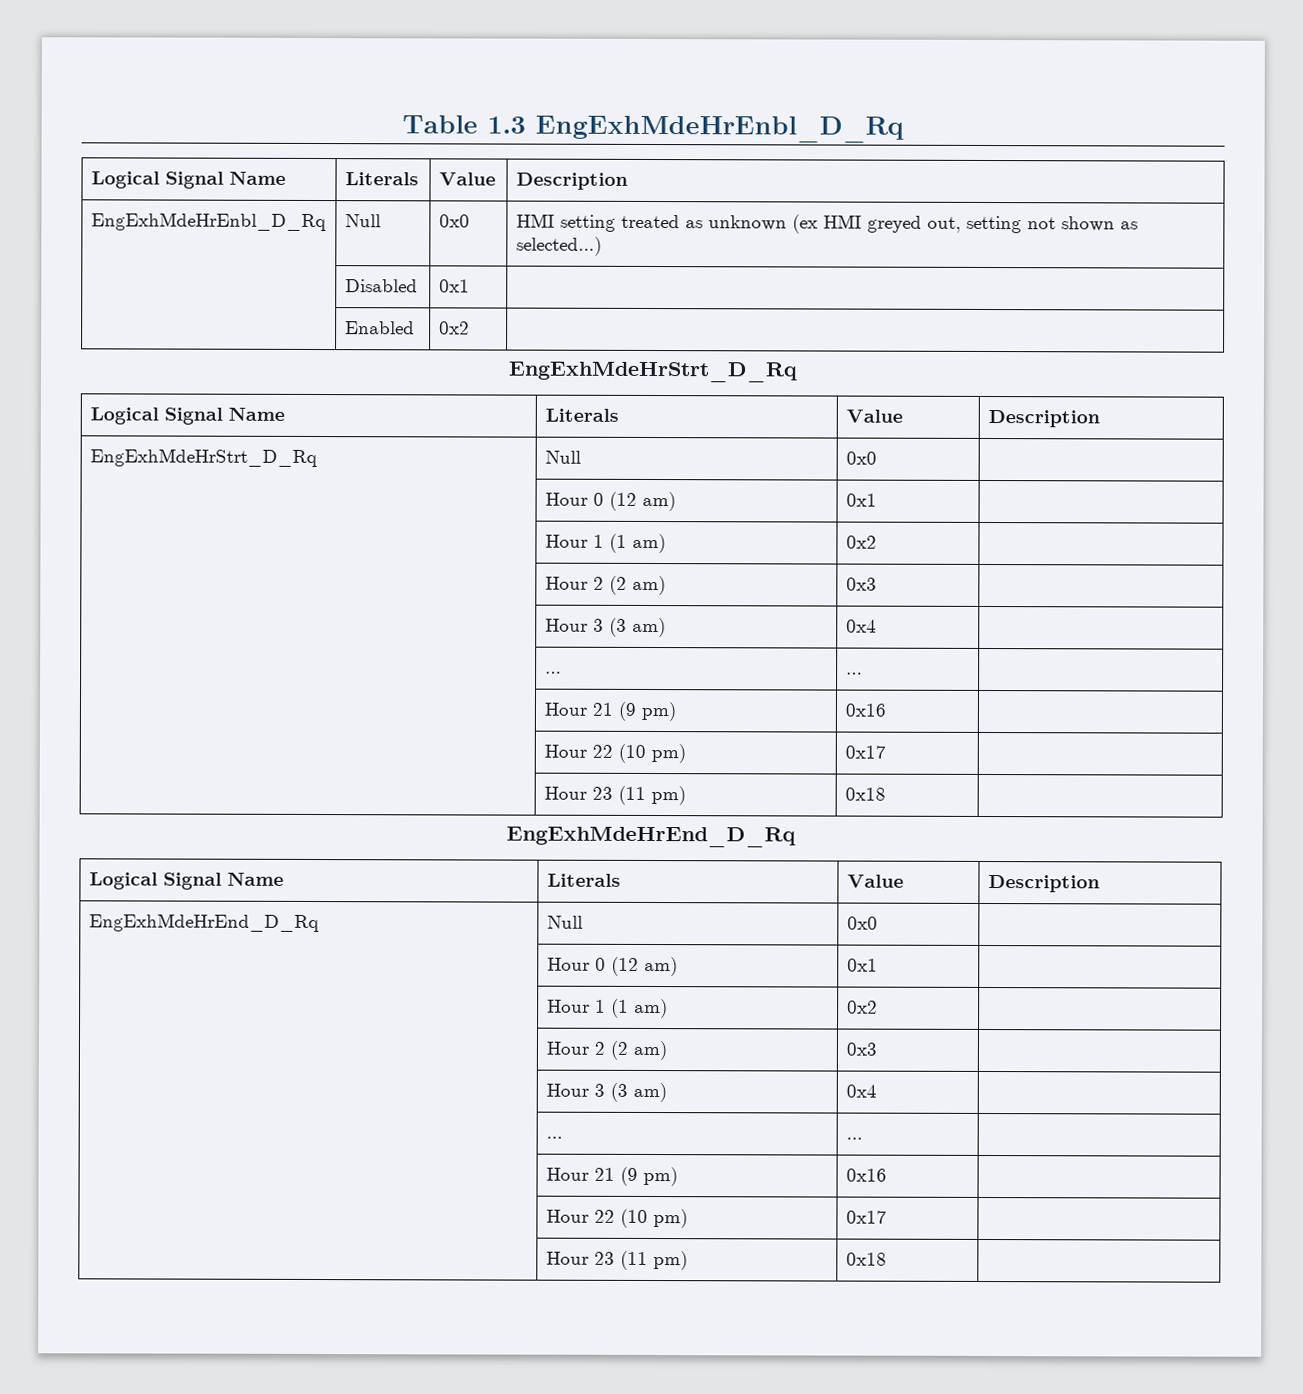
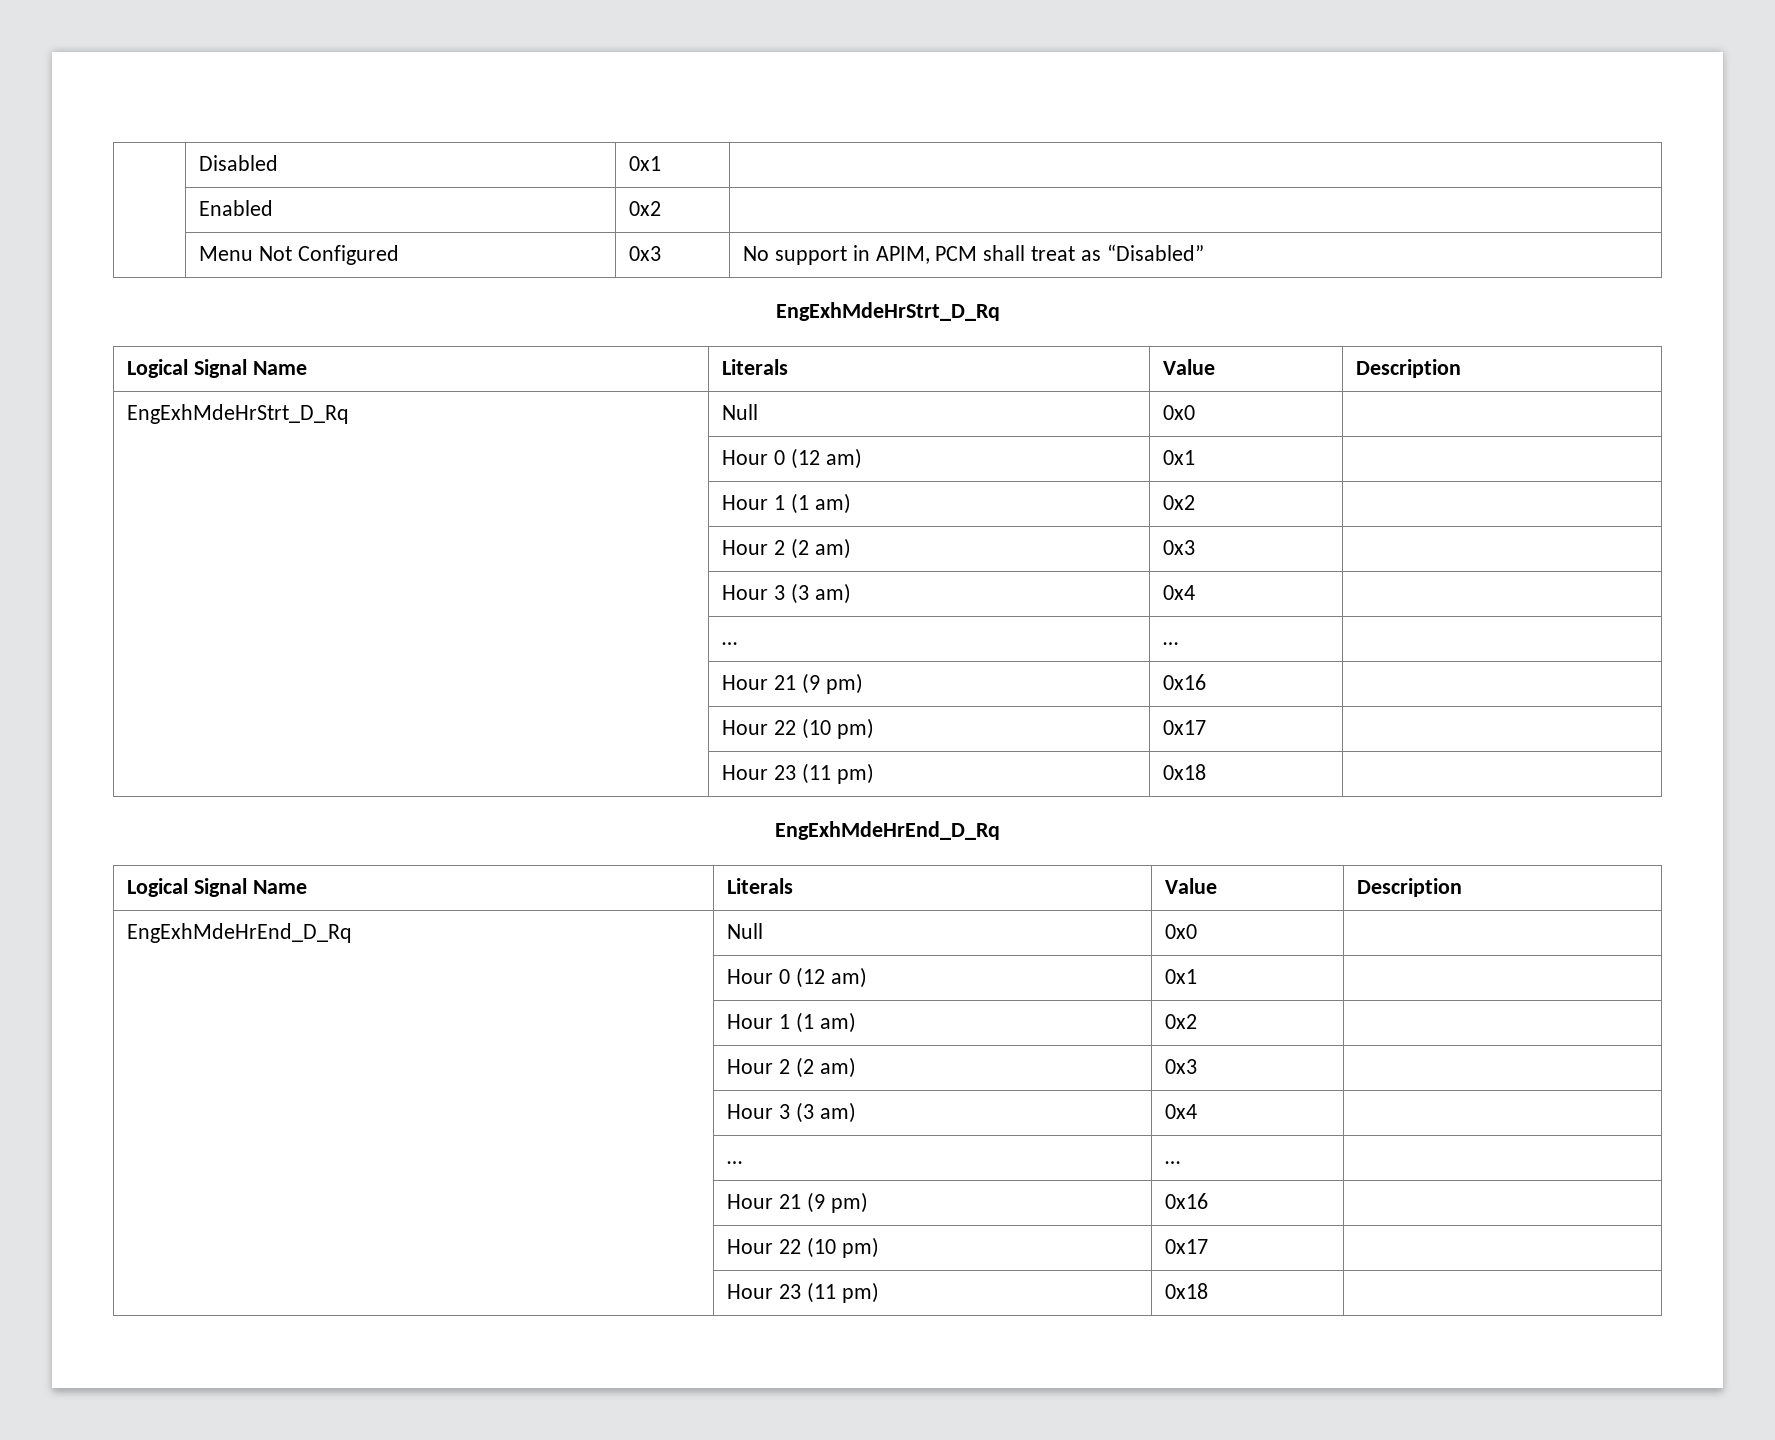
[402,115,904,143] [90,171,286,189] [344,172,419,186] [438,172,496,186] [515,172,628,190] [90,212,327,232] [344,214,381,228] [438,214,470,228] [515,213,1138,234] [515,236,602,256] [344,279,418,293] [438,279,470,293] [344,321,415,335] [438,321,470,335] Table 1.3 EngExhMdeHrEnbl_D_Rq // Logical Signal Name | Literals | Value | Description // EngExhMdeHrEnbl_D_Rq | Null | 0x0 | HMI setting treated as unknown (ex HMI greyed out, setting not shown as selected…) // | Disabled | 0x1 | // | Enabled | 0x2 | -> [199,155,279,171] [629,156,662,171] [199,200,274,216] [629,201,662,216] [199,245,399,265] [629,246,662,261] [743,244,1204,265] | Disabled | 0x1 | // | Enabled | 0x2 | // | Menu Not Configured | 0x3 | No support in APIM, PCM shall treat as “Disabled”

